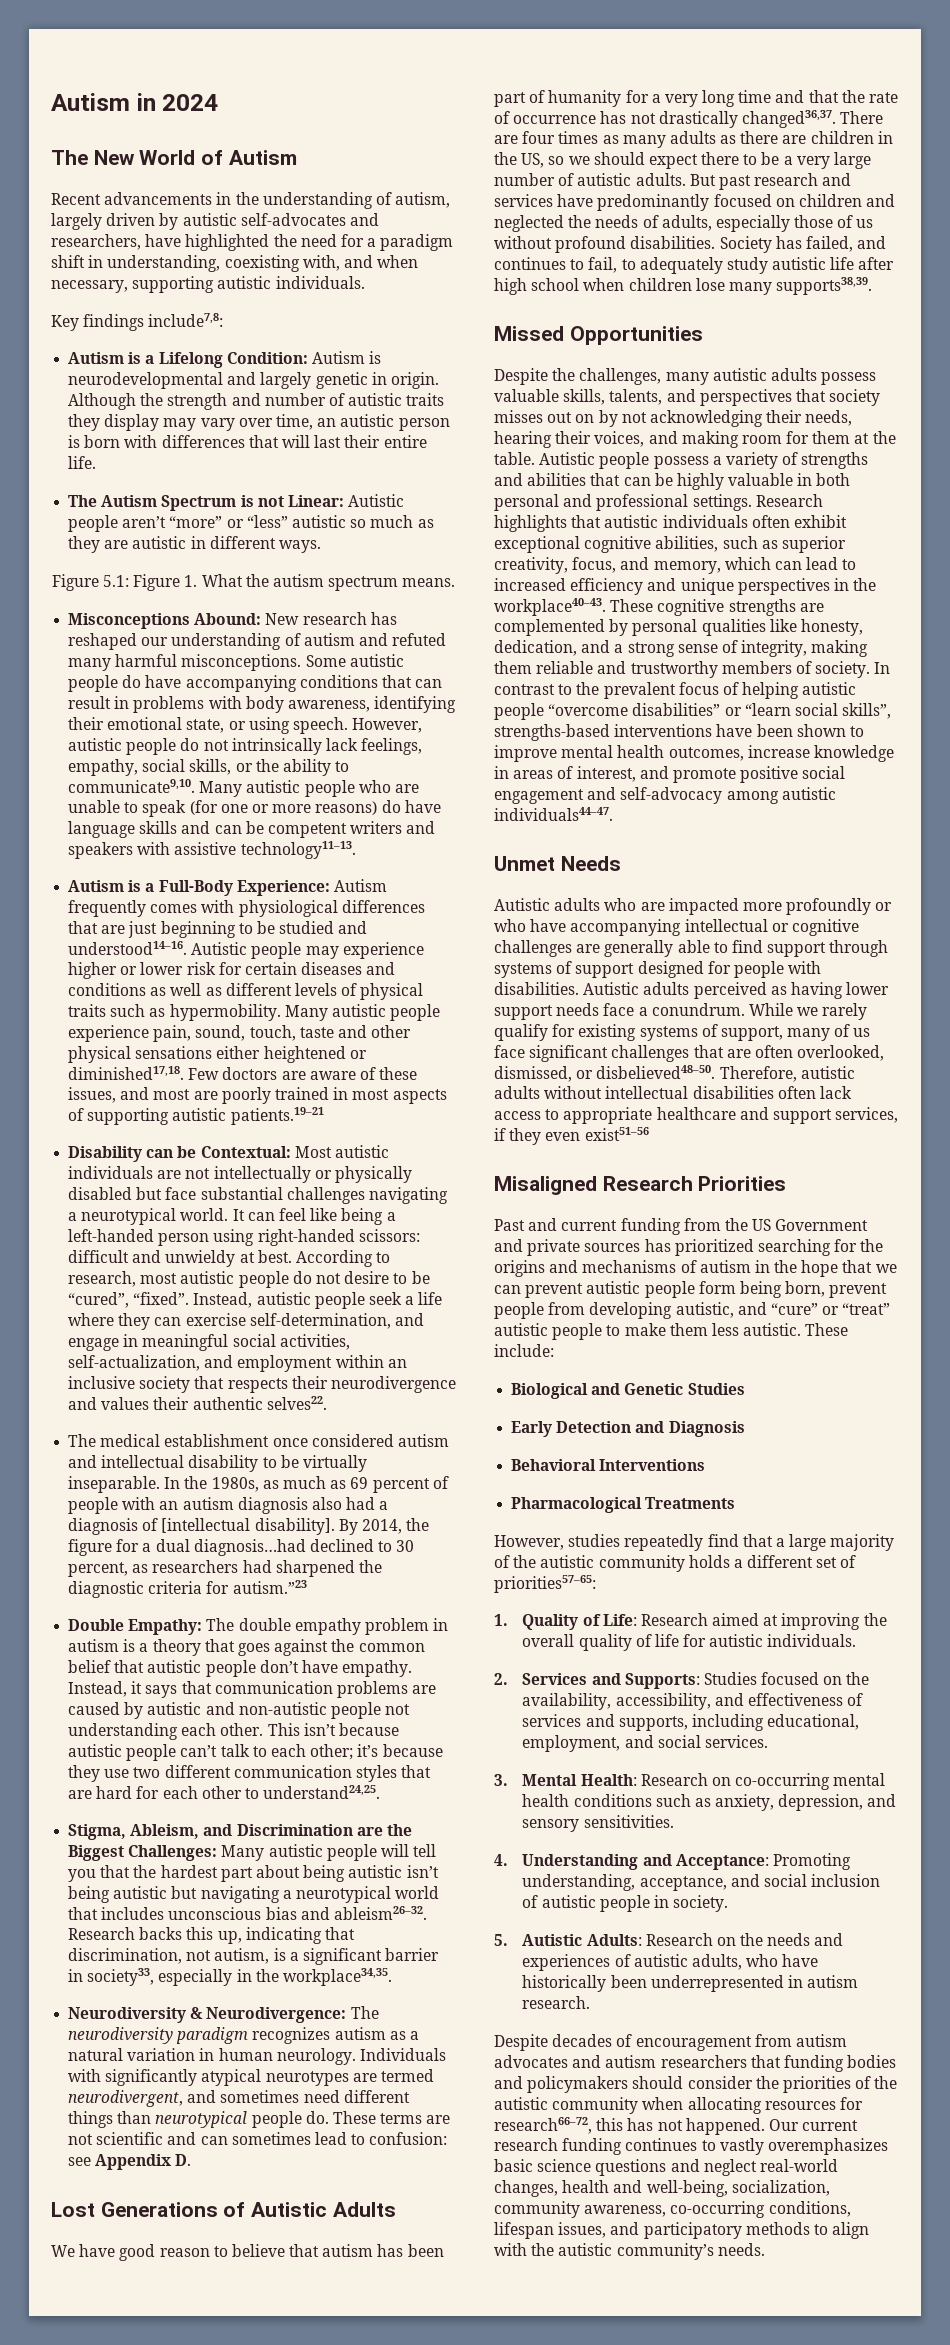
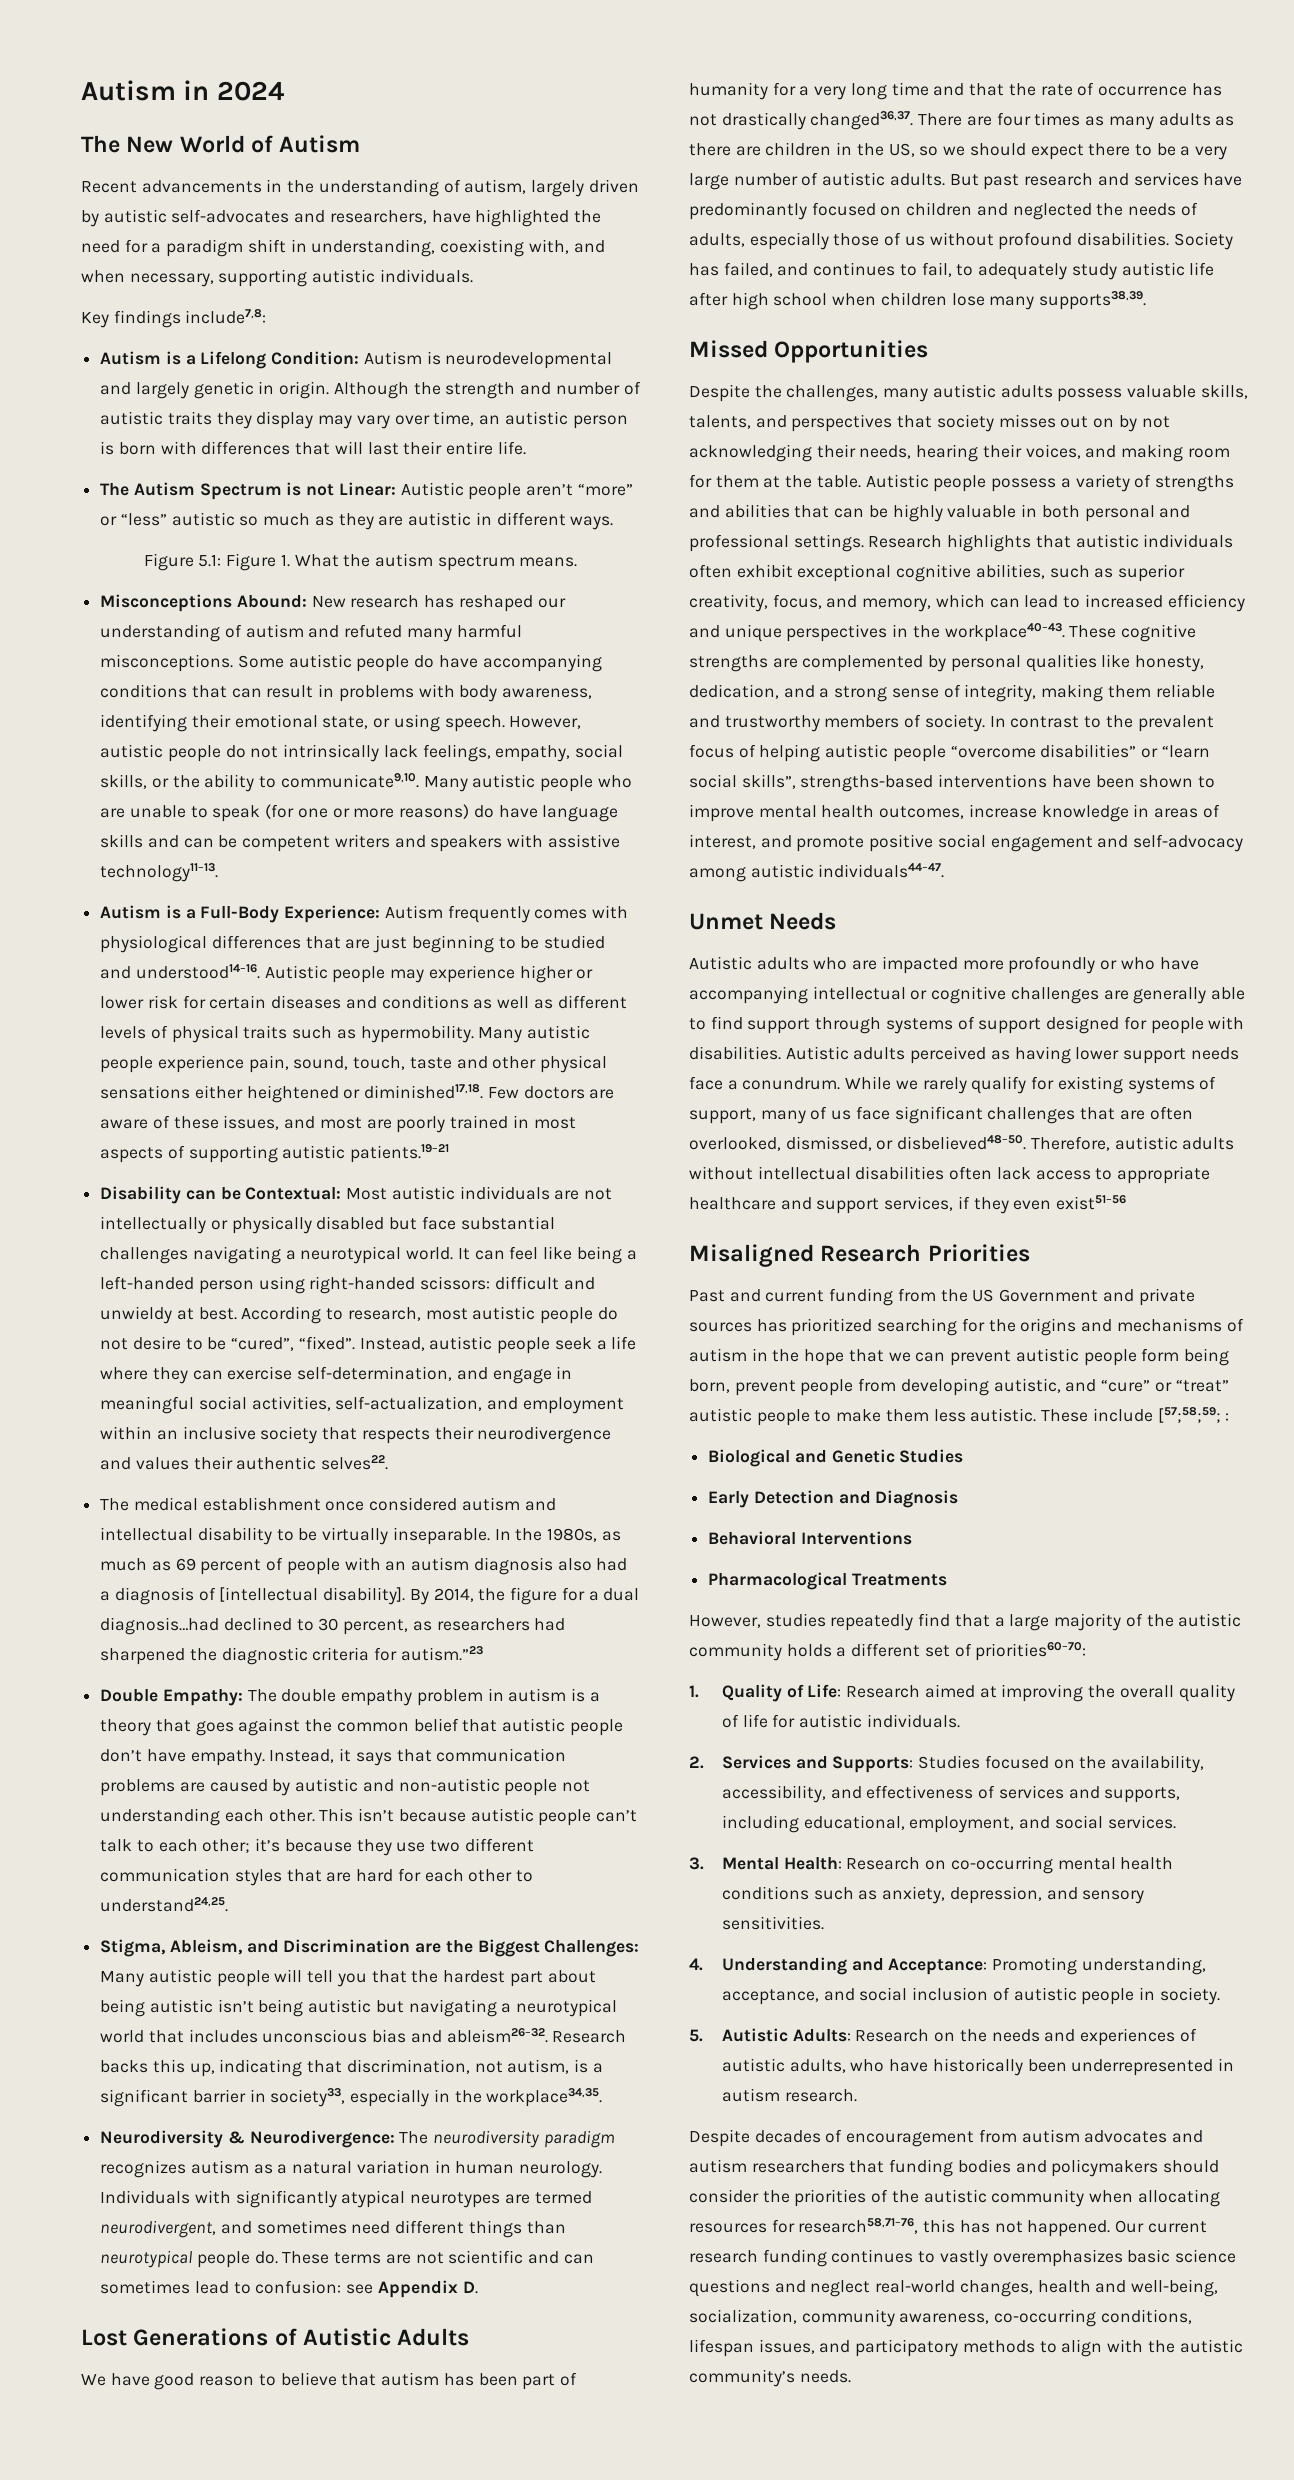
[494,1344,554,1357] include: -> [1092,1407,1230,1423] include [57;58;59; :
[494,1575,596,1593] priorities57–65: -> [975,1642,1087,1661] priorities60–70:
[494,2117,592,2134] research66–72, -> [798,2218,919,2234] research58,71–76,

